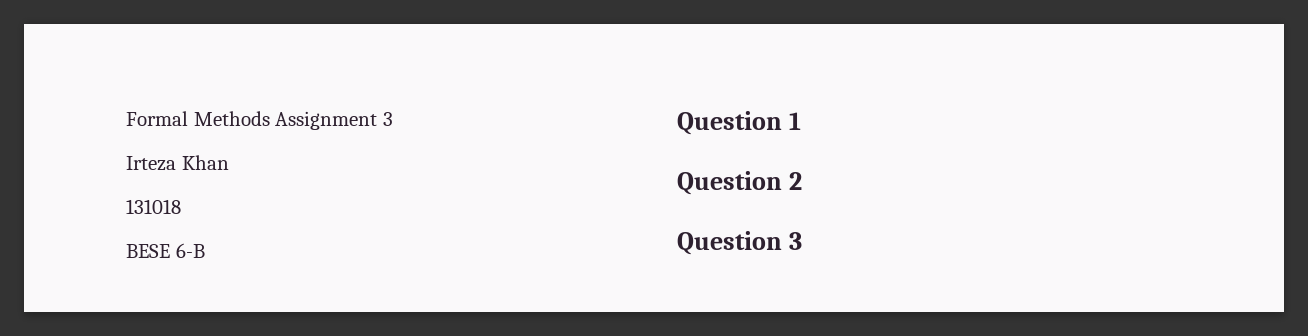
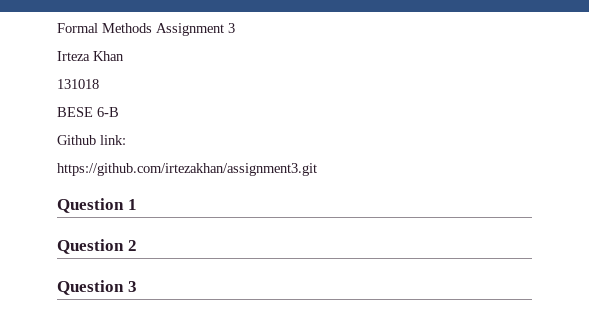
(205, 250) none -> [57,135,126,145] [57,163,317,176] // Github link: // https://github.com/irtezakhan/assignment3.git

